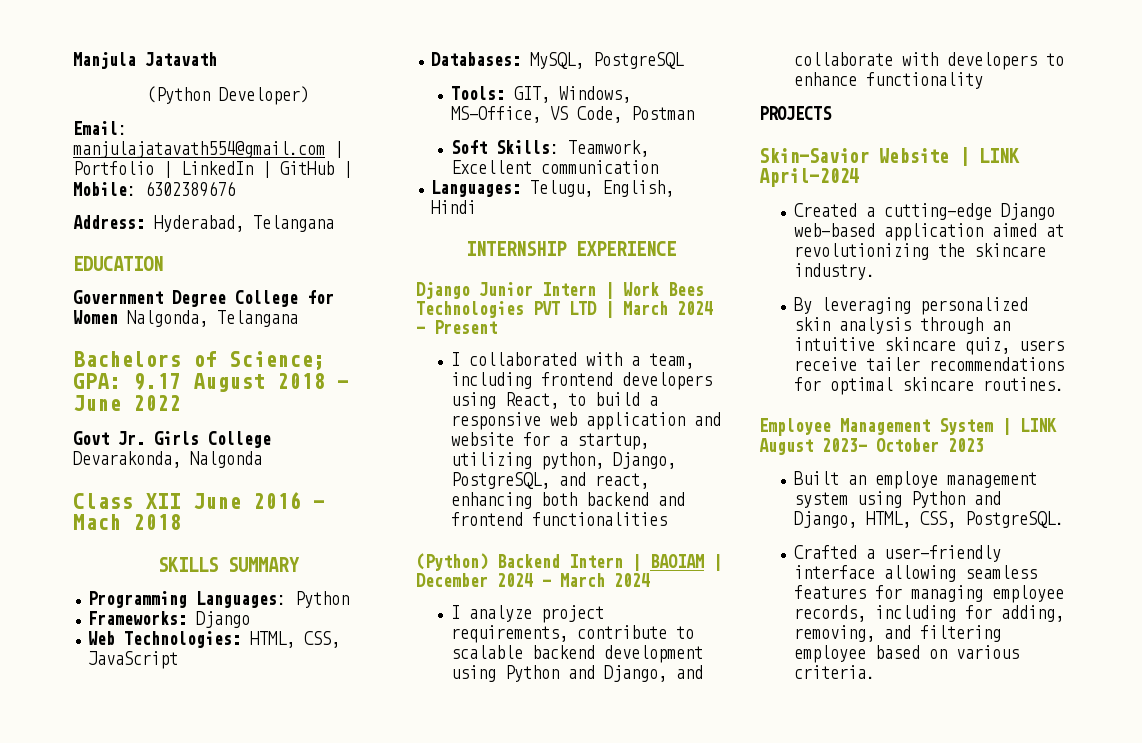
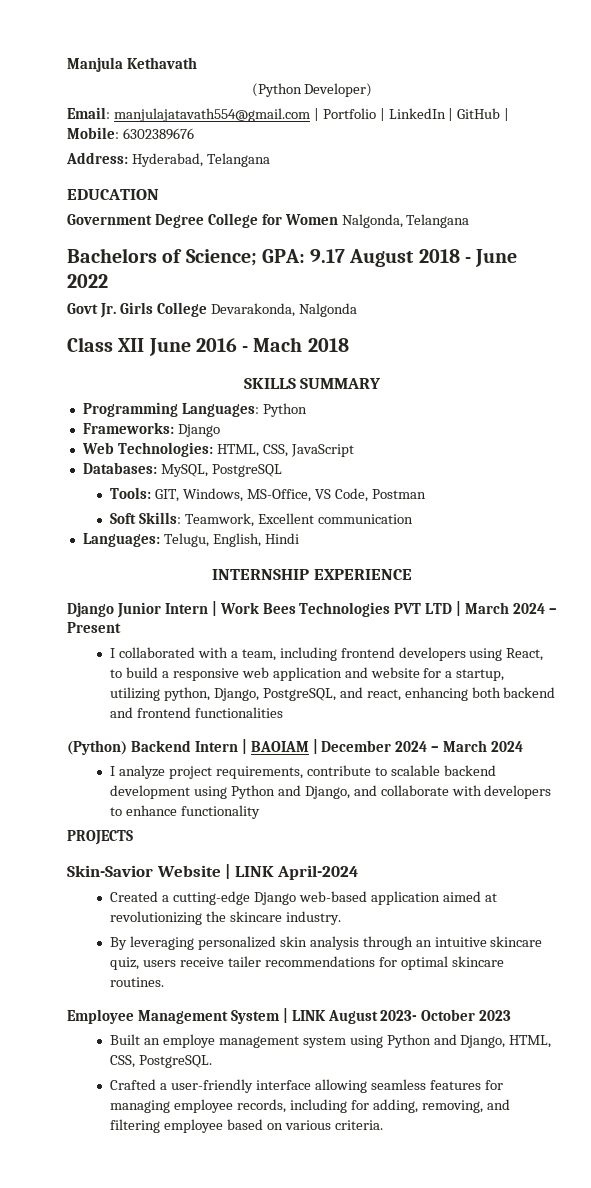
[145,52,217,66] Jatavath -> [126,57,197,69] Kethavath

